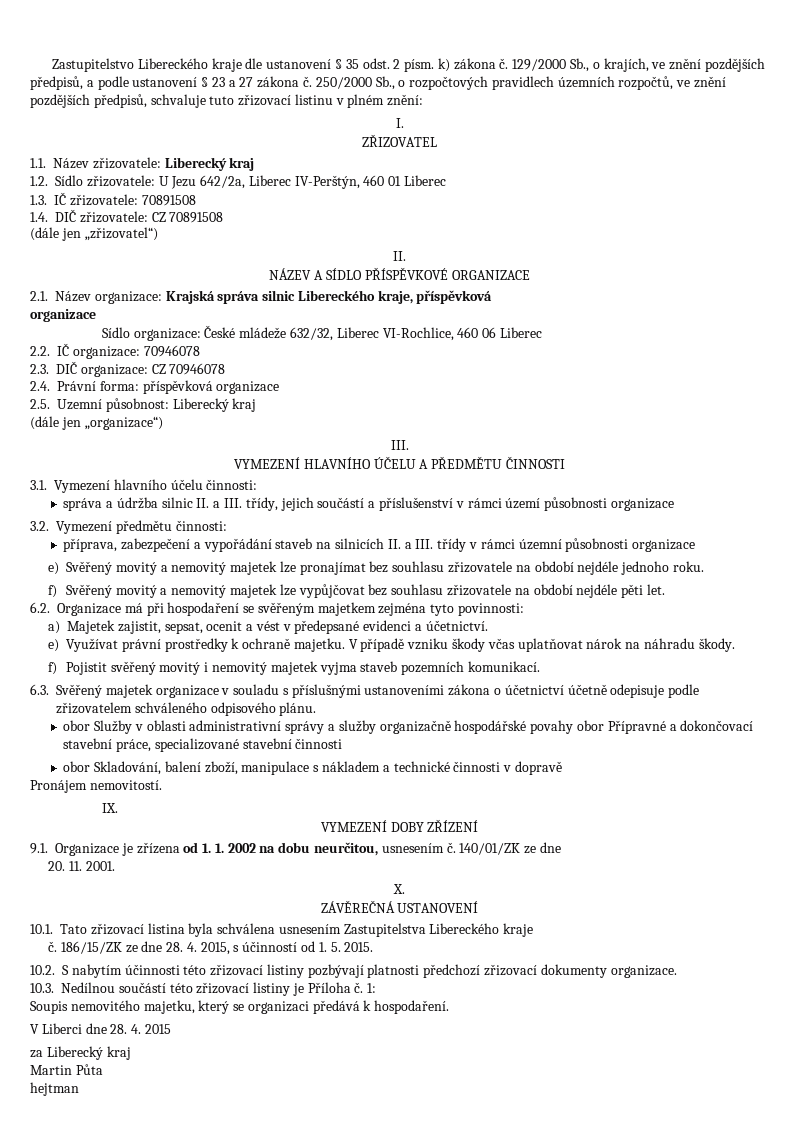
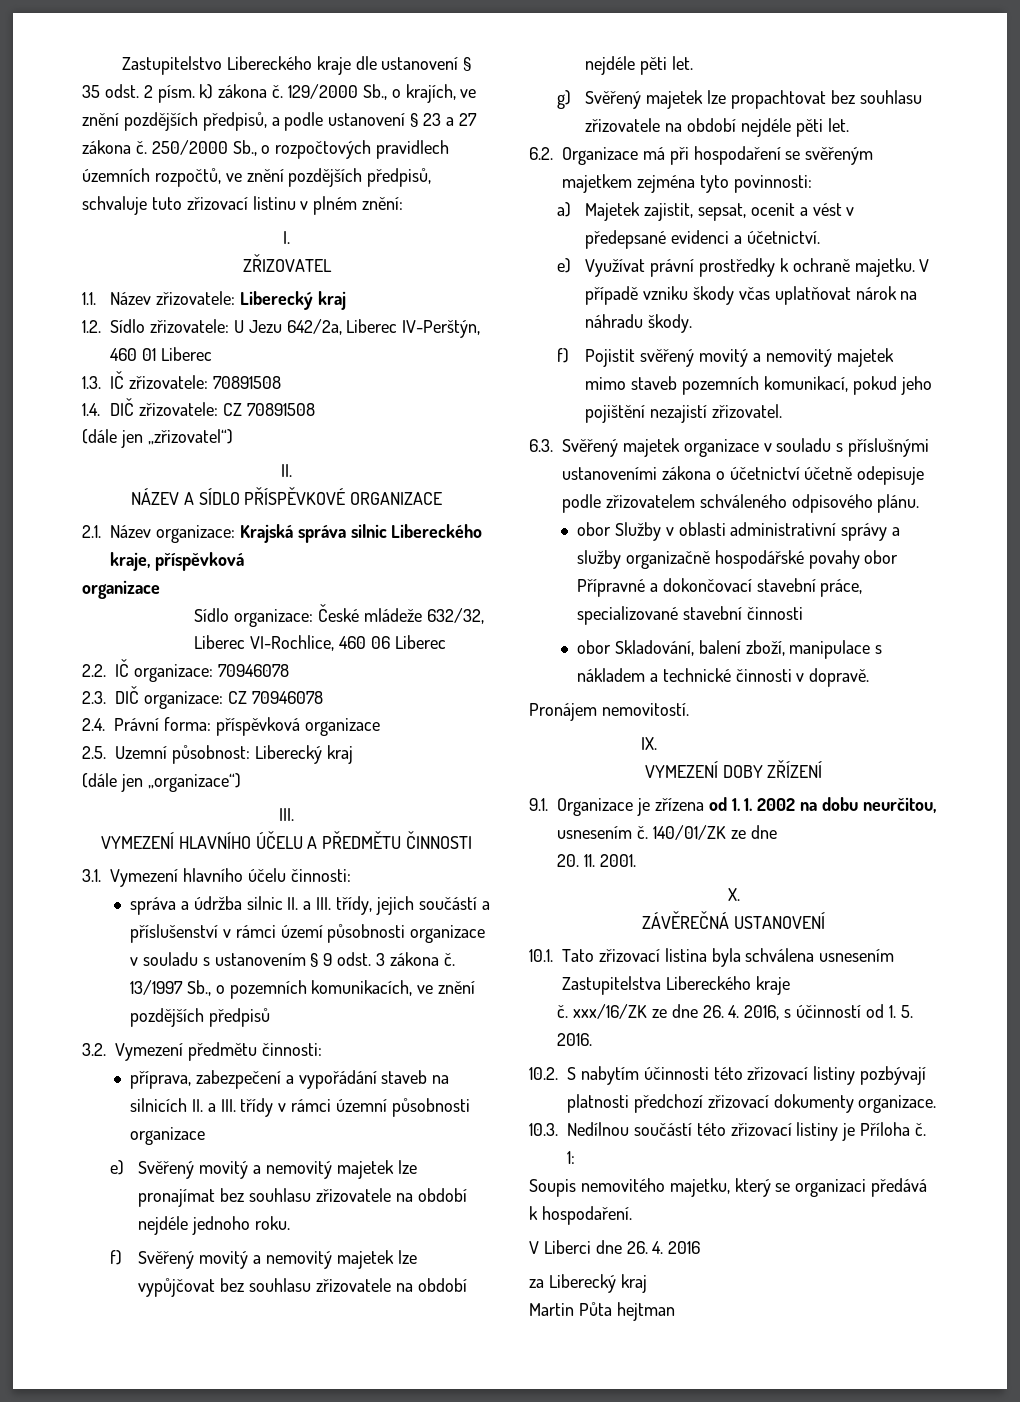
(674, 504) none -> [129,952,455,967] [129,980,476,999] [129,1008,270,1027] v souladu s ustanovením § 9 odst. 3 zákona č. 13/1997 Sb., o pozemních komunikacích, ve znění pozdějších předpisů
(665, 589) none -> [557,90,922,109] [585,118,849,137] // g) Svěřený majetek lze propachtovat bez souhlasu zřizovatele na období nejdéle pěti let.
[204,661,357,675] i nemovitý majetek vyjma -> [752,348,894,367] [585,377,627,390] a nemovitý majetek mimo
[467,661,540,672] komunikací. -> [763,376,932,395] [585,404,782,423] komunikací, pokud jeho pojištění nezajistí zřizovatel.
[514,761,562,775] dopravě -> [809,668,870,687] dopravě.
[60,941,230,955] 186/15/ZK ze dne 28. 4. 2015, -> [572,1004,780,1020] xxx/16/ZK ze dne 26. 4. 2016,
[344,942,374,952] 2015. -> [557,1033,593,1046] 2016.
[110,1024,171,1034] 28. 4. 2015 -> [626,1241,701,1254] 26. 4. 2016
(103, 1069) // -> (612, 1309) none

